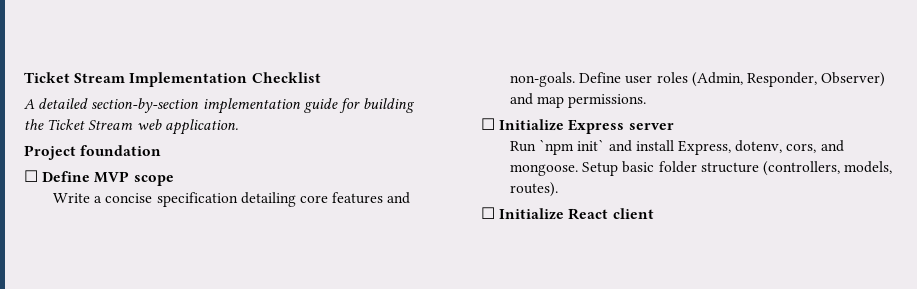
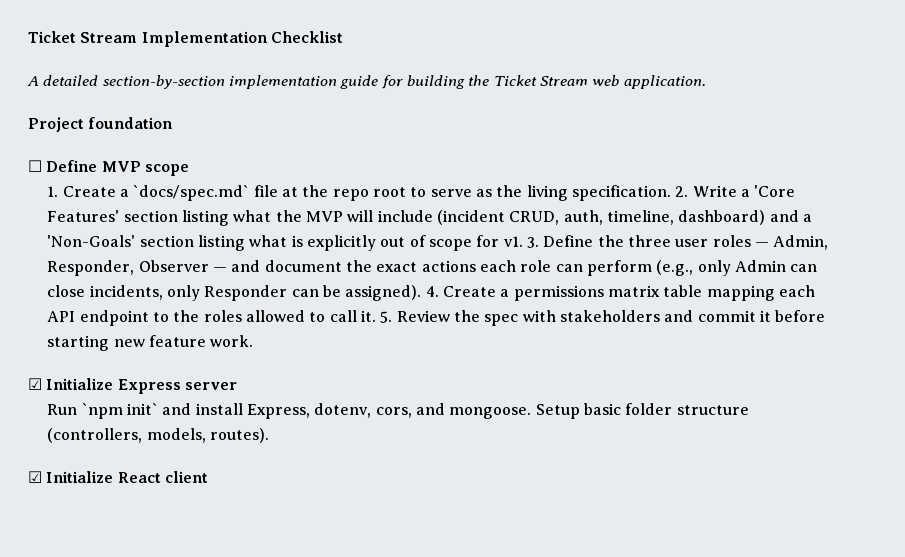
[53,192,411,207] [510,72,886,87] [510,93,647,108] [481,118,495,130] Write a concise specification detailing core features and non-goals. Define user roles (Admin, Responder, Observer) and map permissions. // ☐ -> [47,185,796,201] [47,210,812,226] [47,235,829,251] [47,260,818,276] [47,285,815,301] [47,310,826,326] [47,335,254,351] [28,378,42,390] 1. Create a `docs/spec.md` file at the repo root to serve as the living specification. 2. Write a 'Core Features' section listing what the MVP will include (incident CRUD, auth, timeline, dashboard) and a 'Non-Goals' section listing what is explicitly out of scope for v1. 3. Define the three user roles — Admin, Responder, Observer — and document the exact actions each role can perform (e.g., only Admin can close incidents, only Responder can be assigned). 4. Create a permissions matrix table mapping each API endpoint to the roles allowed to call it. 5. Review the spec with stakeholders and commit it before starting new feature work. // ☑
[481,207,495,219] ☐ -> [28,471,42,483] ☑

